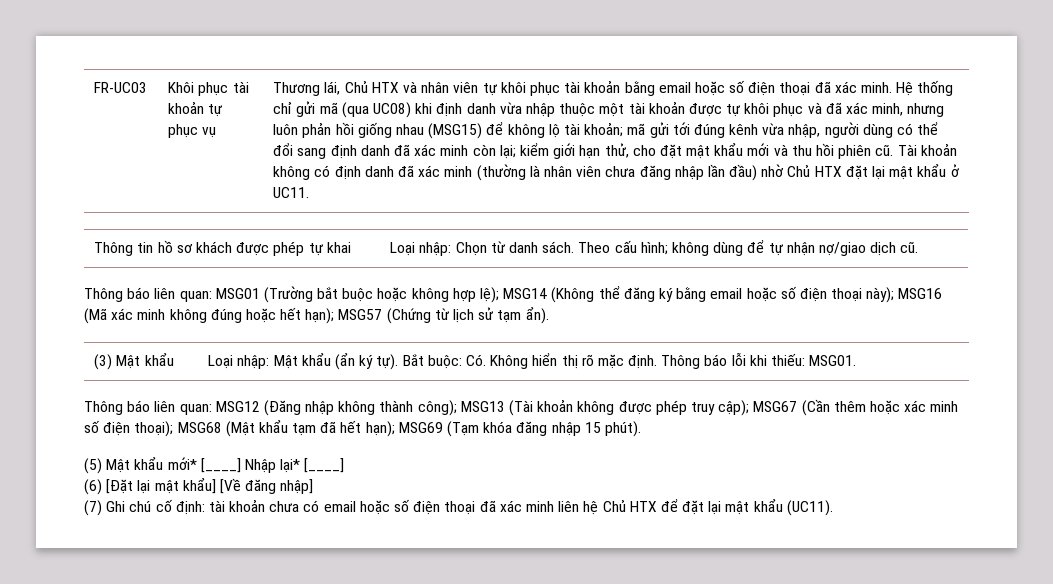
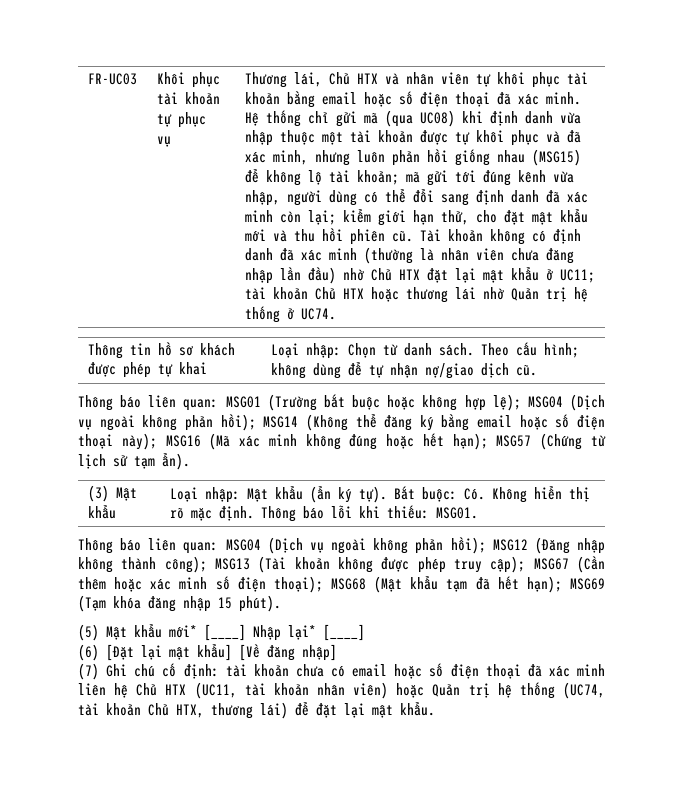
[273,187,310,198] UC11. -> [559,269,595,283] [244,287,588,303] [244,306,336,323] UC11; tài khoản Chủ HTX hoặc thương lái nhờ Quản trị hệ thống ở UC74.
(500, 295) none -> [527,394,605,411] [78,414,256,431] MSG04 (Dịch vụ ngoài không phản hồi);
(212, 409) none -> [225,537,486,554] MSG04 (Dịch vụ ngoài không phản hồi);
(657, 506) none -> [194,682,606,699] [78,702,288,719] (UC11, tài khoản nhân viên) hoặc Quản trị hệ thống (UC74, tài khoản Chủ HTX, thương lái)
[753,499,833,516] khẩu (UC11). -> [400,701,435,716] khẩu.

